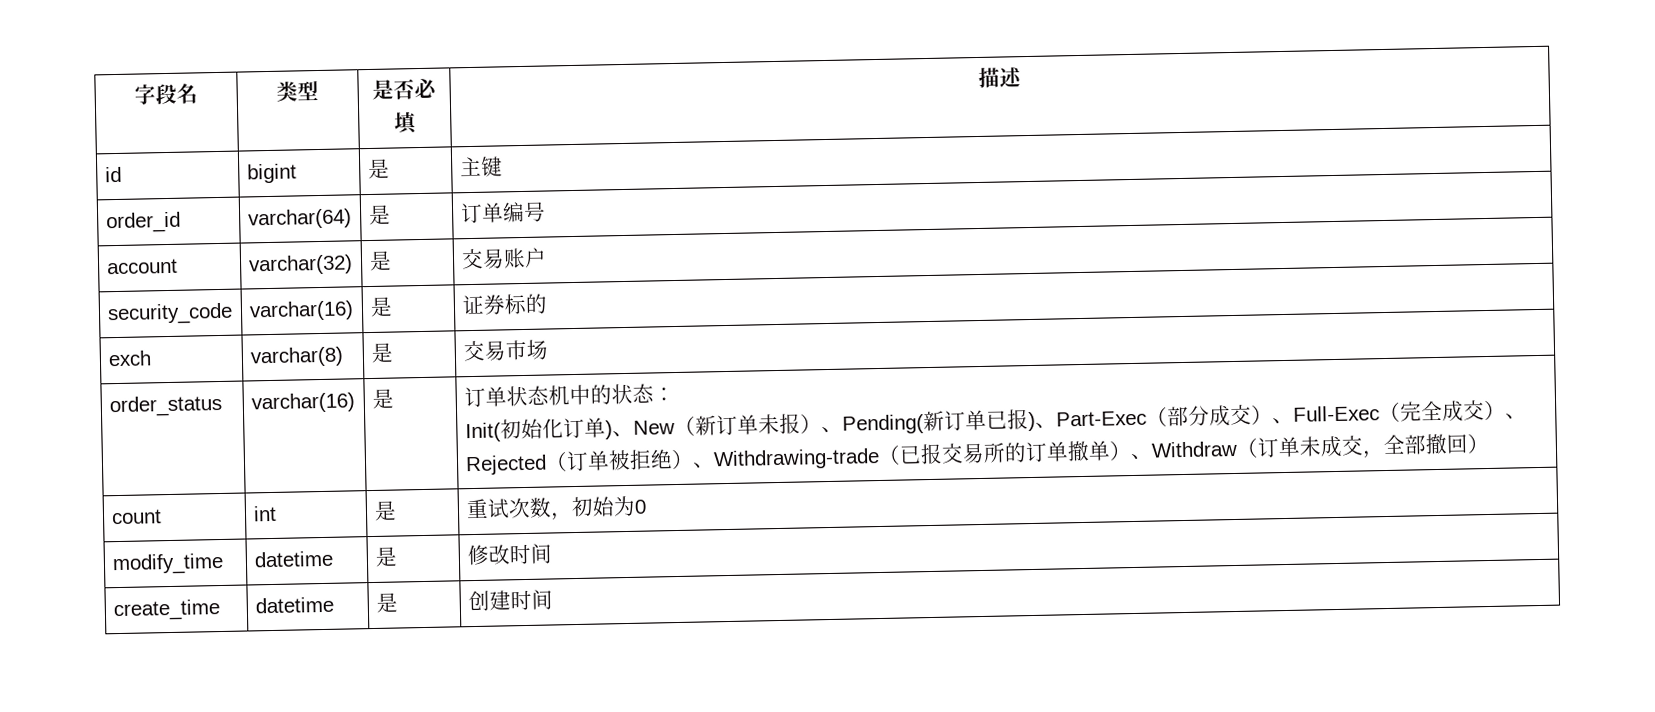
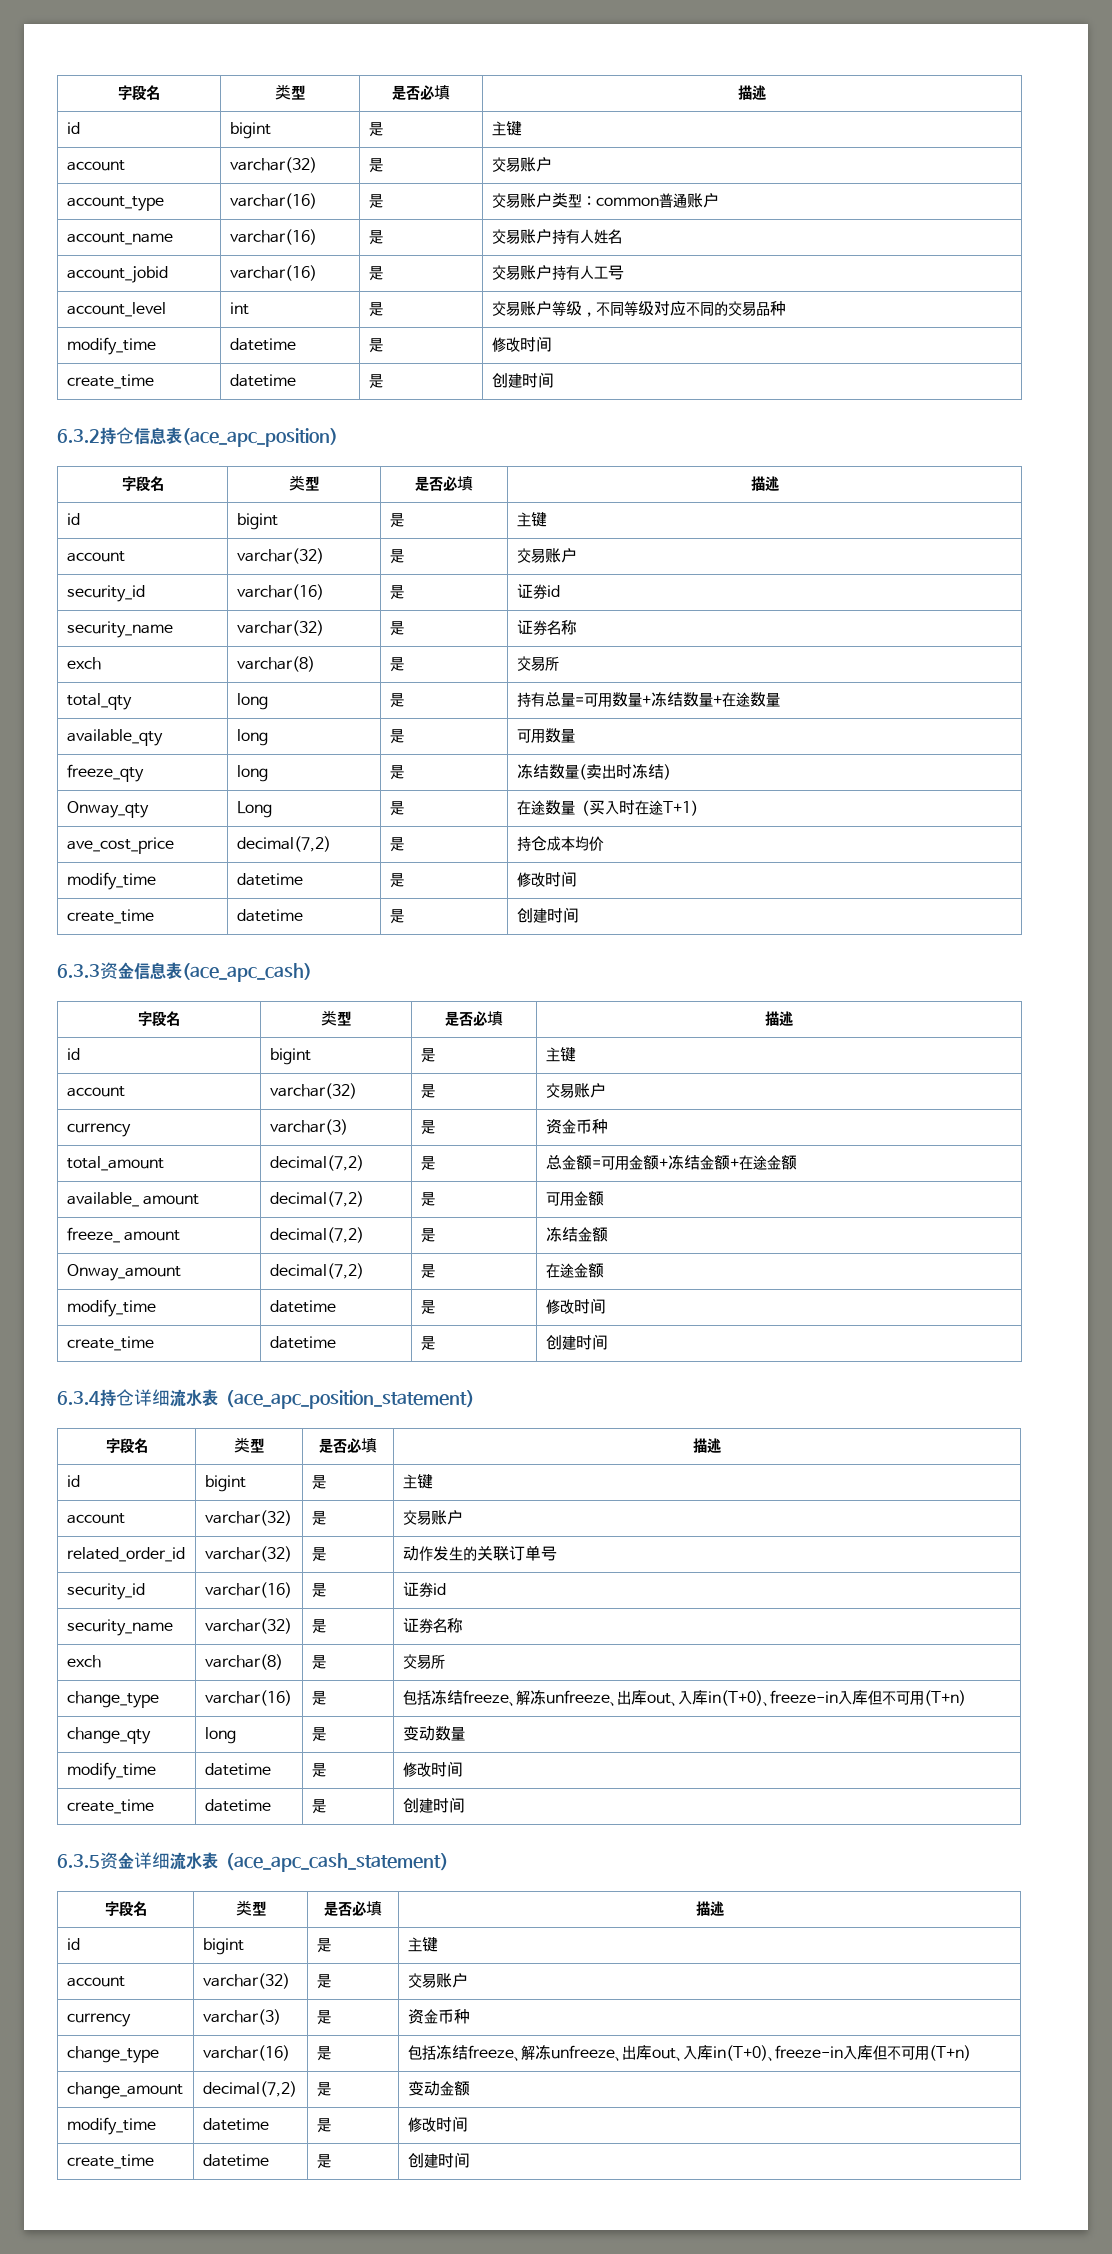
[134,83,198,105] [276,80,319,102] [372,78,438,100] [394,111,419,135] [978,67,1022,88] [104,166,122,183] [246,163,297,184] [367,158,390,180] [459,156,503,177] [105,211,181,234] [247,208,352,230] [367,204,391,226] [459,201,546,224] [105,258,178,275] [247,254,353,276] [368,250,392,272] [460,247,547,270] [106,302,233,326] [248,300,354,322] [369,296,393,318] [461,293,548,315] [107,350,152,367] [249,346,344,368] [370,342,394,364] [462,339,549,362] [108,394,223,418] [250,392,355,414] [371,388,394,409] [463,383,675,408] [464,399,1527,443] [464,432,1490,476] [110,509,162,525] [252,505,277,522] [373,500,397,521] [465,495,647,521] [111,552,224,576] [253,550,334,568] [374,546,398,567] [466,543,553,566] [112,599,221,622] [254,596,334,614] [375,592,398,613] [467,589,553,612] 字段名 | 类型 | 是否必填 | 描述 // id | bigint | 是 | 主键 // order_id | varchar(64) | 是 | 订单编号 // account | varchar(32) | 是 | 交易账户 // security_code | varchar(16) | 是 | 证券标的 // exch | varchar(8) | 是 | 交易市场 // order_status | varchar(16) | 是 | 订单状态机中的状态： // Init(初始化订单)、New（新订单未报）、Pending(新订单已报)、Part-Exec（部分成交）、Full-Exec（完全成交）、Rejected（订单被拒绝）、Withdrawing-trade（已报交易所的订单撤单）、Withdraw（订单未成交，全部撤回） // count | int | 是 | 重试次数，初始为0 // modify_time | datetime | 是 | 修改时间 // create_time | datetime | 是 | 创建时间 -> [118,85,160,101] [275,84,305,100] [392,85,450,100] [738,85,766,100] [66,122,80,134] [229,122,271,139] [368,122,383,137] [491,121,522,136] [66,160,125,171] [229,157,317,173] [368,158,383,173] [491,157,552,172] [66,196,164,211] [229,193,317,209] [368,194,383,209] [491,192,719,208] [66,232,173,245] [229,229,317,245] [368,230,383,245] [491,229,622,244] [66,266,168,283] [229,265,317,281] [368,266,383,281] [491,265,624,280] [66,302,166,317] [229,302,249,315] [368,302,383,317] [491,301,786,317] [66,337,156,355] [229,338,296,351] [368,338,383,353] [491,336,552,352] [66,374,154,389] [229,374,296,387] [368,374,383,389] [491,372,554,388] [57,427,338,447] [121,476,164,492] [289,475,319,491] [415,476,473,491] [750,476,779,491] [66,513,80,525] [236,513,278,530] [389,513,404,528] [516,512,547,527] [66,551,125,562] [236,548,324,564] [389,549,404,564] [516,548,577,563] [66,585,145,602] [236,584,324,600] [389,585,404,600] [516,584,560,599] [66,621,173,638] [236,620,324,636] [389,621,404,636] [516,620,577,635] [66,657,101,670] [236,656,315,672] [389,657,404,672] [516,656,559,671] [66,693,132,710] [236,693,268,710] [389,693,404,708] [516,692,780,707] [66,729,163,746] [236,729,268,746] [389,729,404,744] [516,728,575,743] [66,764,144,782] [236,765,268,782] [389,765,404,780] [516,764,671,780] [66,801,149,818] [236,801,272,818] [389,801,404,816] [516,800,705,816] [66,837,174,854] [236,836,331,852] [389,837,404,852] [516,836,604,851] [66,872,156,890] [236,873,303,886] [389,873,404,888] [516,871,577,887] [66,909,154,924] [236,909,303,922] [389,909,404,924] [516,907,579,923] [57,962,312,982] [138,1011,180,1027] [321,1010,351,1026] [445,1011,503,1026] [765,1011,793,1026] [66,1048,80,1060] [269,1048,311,1065] [420,1048,435,1063] [545,1047,576,1062] [66,1086,125,1097] [269,1083,357,1099] [420,1084,435,1099] [545,1083,606,1098] [66,1123,131,1137] [269,1119,348,1135] [420,1120,435,1135] [545,1119,608,1134] [66,1156,164,1171] [269,1155,364,1171] [420,1156,435,1171] [545,1155,797,1170] [66,1192,199,1207] [269,1191,364,1207] [420,1192,435,1207] [545,1191,604,1206] [66,1227,180,1243] [269,1227,364,1243] [420,1228,435,1243] [545,1227,608,1242] [66,1264,181,1281] [269,1263,364,1279] [420,1264,435,1279] [545,1263,604,1278] [66,1299,156,1317] [269,1300,336,1313] [420,1300,435,1315] [545,1298,606,1314] [66,1336,154,1351] [269,1336,336,1349] [420,1336,435,1351] [545,1334,608,1350] [57,1389,482,1409] [105,1438,148,1454] [234,1437,264,1453] [319,1438,377,1453] [693,1438,721,1453] [66,1475,80,1487] [204,1475,246,1492] [311,1475,326,1490] [402,1474,433,1489] [66,1513,125,1524] [204,1510,292,1526] [311,1511,326,1526] [402,1510,463,1525] [66,1547,185,1562] [204,1546,292,1562] [311,1547,326,1562] [402,1545,557,1561] [66,1583,145,1600] [204,1582,292,1598] [311,1583,326,1598] [402,1582,446,1597] [66,1619,173,1636] [204,1618,292,1634] [311,1619,326,1634] [402,1618,463,1633] [66,1655,101,1668] [204,1654,283,1670] [311,1655,326,1670] [402,1654,445,1669] [66,1691,159,1708] [204,1690,292,1706] [311,1691,326,1706] [402,1690,966,1706] [66,1727,151,1744] [204,1727,236,1744] [311,1727,326,1742] [402,1726,465,1741] [66,1762,156,1780] [204,1763,271,1776] [311,1763,326,1778] [402,1761,463,1777] [66,1799,154,1814] [204,1799,271,1812] [311,1799,326,1814] [402,1797,465,1813] [57,1852,456,1872] [104,1901,147,1917] [235,1900,266,1916] [324,1901,382,1916] [695,1901,724,1916] [66,1938,80,1950] [202,1938,244,1955] [316,1938,331,1953] [407,1937,438,1952] [66,1976,125,1987] [202,1973,290,1989] [316,1974,331,1989] [407,1973,468,1988] [66,2013,131,2027] [202,2009,281,2025] [316,2010,331,2025] [407,2009,470,2024] [66,2046,159,2063] [202,2045,290,2061] [316,2046,331,2061] [407,2045,971,2061] [66,2082,183,2099] [202,2081,297,2097] [316,2082,331,2097] [407,2081,470,2096] [66,2117,156,2135] [202,2118,269,2131] [316,2118,331,2133] [407,2116,468,2132] [66,2154,154,2169] [202,2154,269,2167] [316,2154,331,2169] [407,2152,470,2168] 字段名 | 类型 | 是否必填 | 描述 // id | bigint | 是 | 主键 // account | varchar(32) | 是 | 交易账户 // account_type | varchar(16) | 是 | 交易账户类型：common普通账户 // account_name | varchar(16) | 是 | 交易账户持有人姓名 // account_jobid | varchar(16) | 是 | 交易账户持有人工号 // account_level | int | 是 | 交易账户等级，不同等级对应不同的交易品种 // modify_time | datetime | 是 | 修改时间 // create_time | datetime | 是 | 创建时间 // 6.3.2持仓信息表(ace_apc_position) // 字段名 | 类型 | 是否必填 | 描述 // id | bigint | 是 | 主键 // account | varchar(32) | 是 | 交易账户 // security_id | varchar(16) | 是 | 证券id // security_name | varchar(32) | 是 | 证券名称 // exch | varchar(8) | 是 | 交易所 // total_qty | long | 是 | 持有总量=可用数量+冻结数量+在途数量 // available_qty | long | 是 | 可用数量 // freeze_qty | long | 是 | 冻结数量(卖出时冻结) // Onway_qty | Long | 是 | 在途数量（买入时在途T+1） // ave_cost_price | decimal(7,2) | 是 | 持仓成本均价 // modify_time | datetime | 是 | 修改时间 // create_time | datetime | 是 | 创建时间 // 6.3.3资金信息表(ace_apc_cash) // 字段名 | 类型 | 是否必填 | 描述 // id | bigint | 是 | 主键 // account | varchar(32) | 是 | 交易账户 // currency | varchar(3) | 是 | 资金币种 // total_amount | decimal(7,2) | 是 | 总金额=可用金额+冻结金额+在途金额 // available_ amount | decimal(7,2) | 是 | 可用金额 // freeze_ amount | decimal(7,2) | 是 | 冻结金额 // Onway_amount | decimal(7,2) | 是 | 在途金额 // modify_time | datetime | 是 | 修改时间 // create_time | datetime | 是 | 创建时间 // 6.3.4持仓详细流水表（ace_apc_position_statement） // 字段名 | 类型 | 是否必填 | 描述 // id | bigint | 是 | 主键 // account | varchar(32) | 是 | 交易账户 // related_order_id | varchar(32) | 是 | 动作发生的关联订单号 // security_id | varchar(16) | 是 | 证券id // security_name | varchar(32) | 是 | 证券名称 // exch | varchar(8) | 是 | 交易所 // change_type | varchar(16) | 是 | 包括冻结freeze、解冻unfreeze、出库out、入库in(T+0)、freeze-in入库但不可用(T+n) // change_qty | long | 是 | 变动数量 // modify_time | datetime | 是 | 修改时间 // create_time | datetime | 是 | 创建时间 // 6.3.5资金详细流水表（ace_apc_cash_statement） // 字段名 | 类型 | 是否必填 | 描述 // id | bigint | 是 | 主键 // account | varchar(32) | 是 | 交易账户 // currency | varchar(3) | 是 | 资金币种 // change_type | varchar(16) | 是 | 包括冻结freeze、解冻unfreeze、出库out、入库in(T+0)、freeze-in入库但不可用(T+n) // change_amount | decimal(7,2) | 是 | 变动金额 // modify_time | datetime | 是 | 修改时间 // create_time | datetime | 是 | 创建时间

